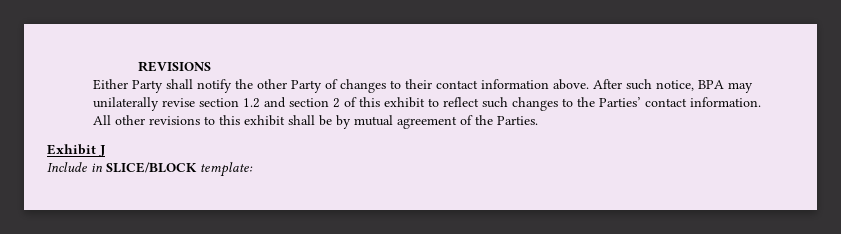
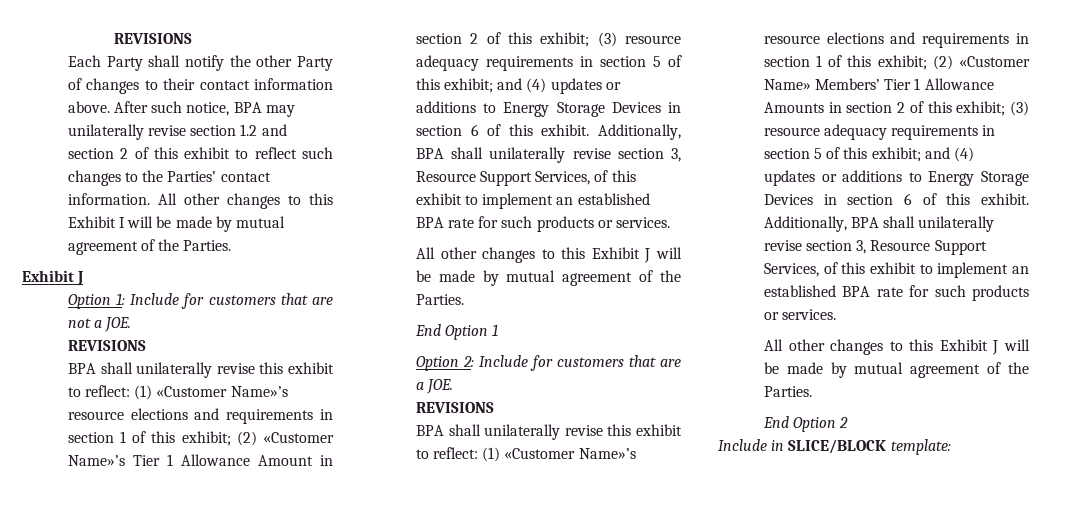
[138,61,212,72] [92,79,128,90] REVISIONS // Either -> [113,33,192,44] [67,55,101,67] REVISIONS // Each
[148,115,332,126] revisions to this exhibit shall be -> [226,193,333,209] [67,216,212,228] changes to this Exhibit I will be made
(106, 151) none -> [67,293,333,309] [67,317,132,332] [67,340,146,351] [67,362,334,378] [67,385,288,400] [67,408,333,424] [67,431,334,446] [67,454,333,466] [415,32,681,47] [415,55,682,71] [415,78,621,94] [415,101,681,117] [415,124,681,140] [415,147,681,163] [415,170,636,186] [415,193,650,209] [415,216,671,232] [415,247,682,263] [415,270,681,286] [415,294,464,305] [414,324,499,340] [415,355,681,371] [415,379,454,394] [415,402,494,413] [415,424,682,440] [415,447,636,462] [763,32,1029,48] [763,55,1030,70] [763,78,994,90] [763,101,1029,116] [763,124,996,140] [763,147,975,162] [763,170,1029,186] [763,193,1029,205] [763,216,995,232] [763,240,987,255] [763,262,1029,278] [763,285,1029,301] [763,309,837,320] [763,339,1030,355] [763,362,1029,378] [763,386,812,397] [762,416,849,432] // Option 1: Include for customers that are not a JOE. // REVISIONS // BPA shall unilaterally revise this exhibit to reflect: (1) «Customer Name»’s resource elections and requirements in section 1 of this exhibit; (2) «Customer Name»’s Tier 1 Allowance Amount in section 2 of this exhibit; (3) resource adequacy requirements in section 5 of this exhibit; and (4) updates or additions to Energy Storage Devices in section 6 of this exhibit. Additionally, BPA shall unilaterally revise section 3, Resource Support Services, of this exhibit to implement an established BPA rate for such products or services. // All other changes to this Exhibit J will be made by mutual agreement of the Parties. // End Option 1 // Option 2: Include for customers that are a JOE. // REVISIONS // BPA shall unilaterally revise this exhibit to reflect: (1) «Customer Name»’s resource elections and requirements in section 1 of this exhibit; (2) «Customer Name» Members’ Tier 1 Allowance Amounts in section 2 of this exhibit; (3) resource adequacy requirements in section 5 of this exhibit; and (4) updates or additions to Energy Storage Devices in section 6 of this exhibit. Additionally, BPA shall unilaterally revise section 3, Resource Support Services, of this exhibit to implement an established BPA rate for such products or services. // All other changes to this Exhibit J will be made by mutual agreement of the Parties. // End Option 2

